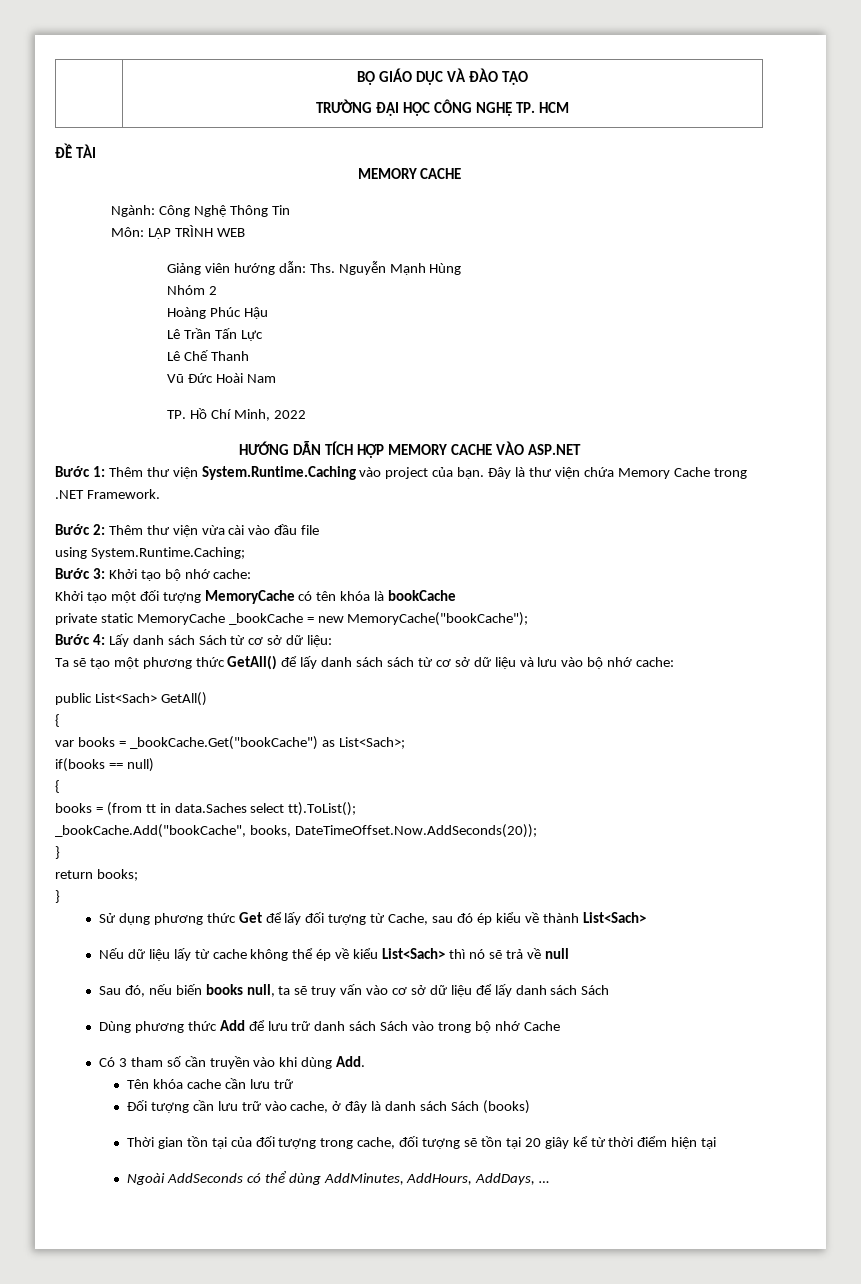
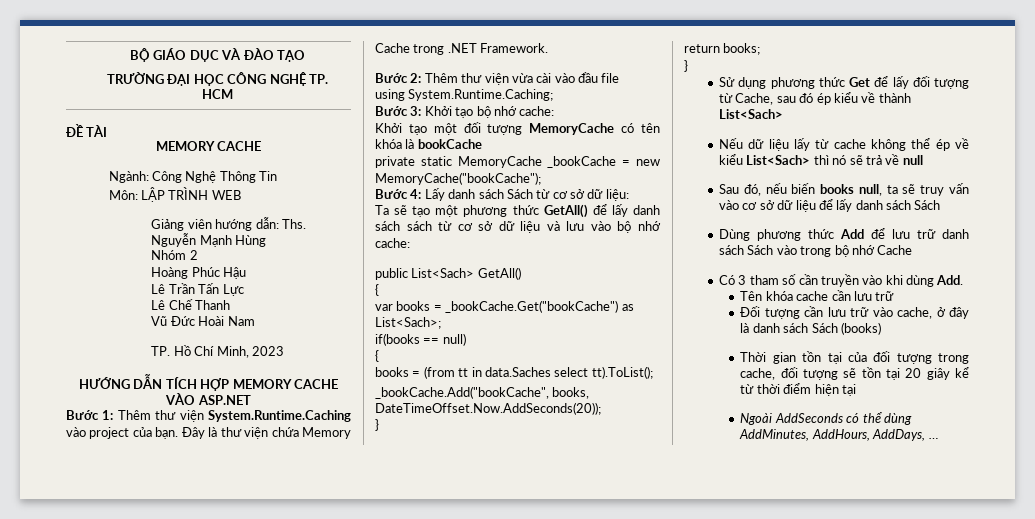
[273,410,306,419] 2022 -> [251,346,284,356] 2023

